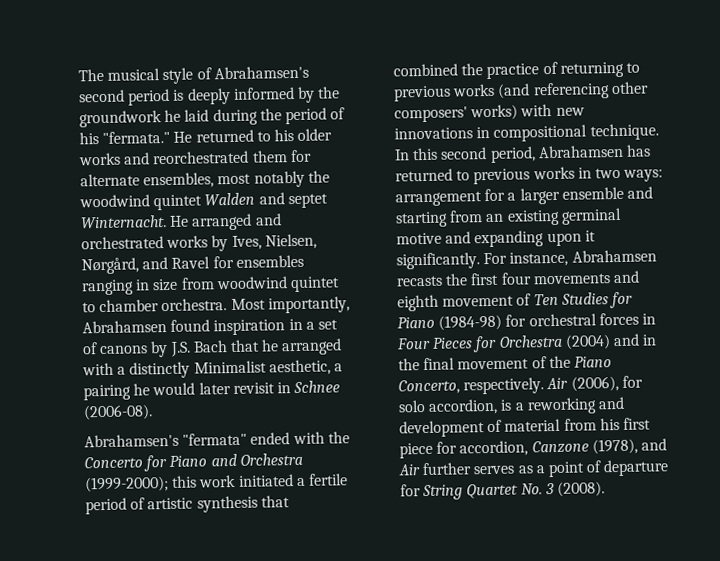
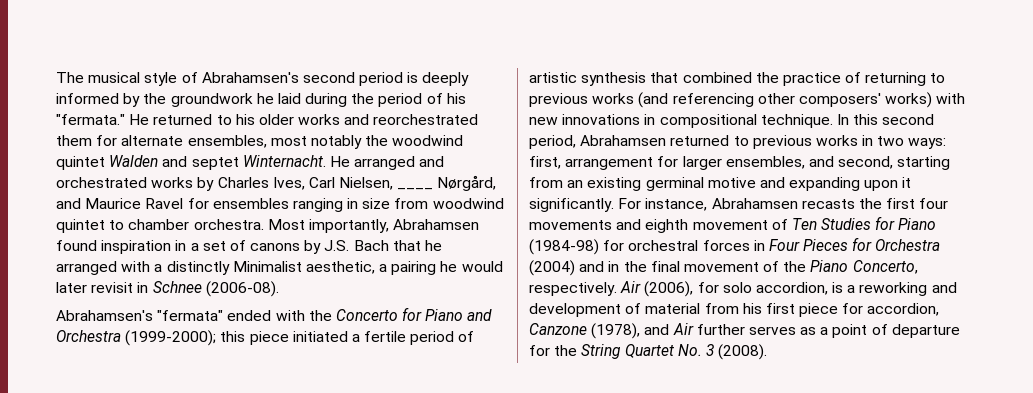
[231,233,317,250] Ives, Nielsen, -> [217,177,434,190] Charles Ives, Carl Nielsen, ____
(169, 263) none -> [85,198,142,209] Maurice
[199,474,237,488] work -> [249,331,289,345] piece
[625,144,651,157] has -> (667, 140) none
(664, 175) none -> [529,156,561,169] first,
[507,186,653,205] a larger ensemble and -> [682,156,894,170] larger ensembles, and second,
(421, 490) none -> [554,345,578,356] the

